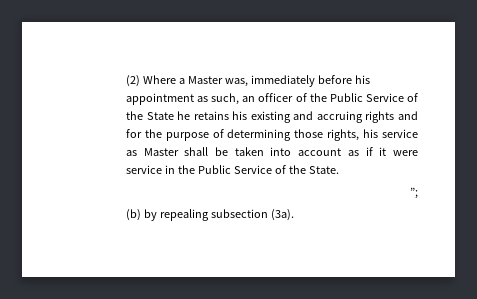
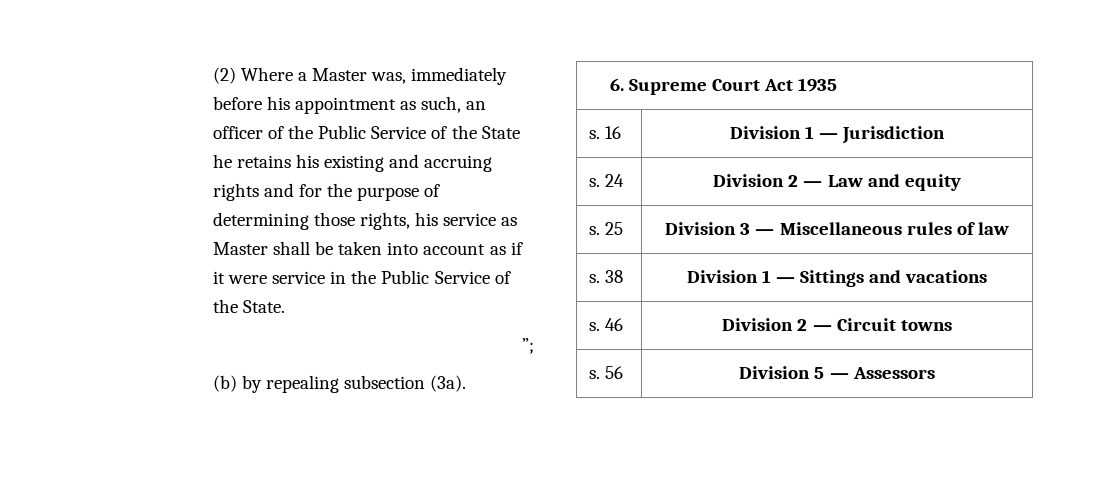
(294, 215) none -> [609,78,838,95] [589,126,622,139] [729,126,946,144] [589,174,625,187] [713,174,961,191] [589,222,624,235] [665,222,1009,235] [589,270,624,283] [686,270,988,287] [589,318,624,331] [722,318,952,331] [589,366,624,379] [739,366,935,379] // 6. Supreme Court Act 1935 // s. 16 | Division 1 — Jurisdiction // s. 24 | Division 2 — Law and equity // s. 25 | Division 3 — Miscellaneous rules of law // s. 38 | Division 1 — Sittings and vacations // s. 46 | Division 2 — Circuit towns // s. 56 | Division 5 — Assessors

